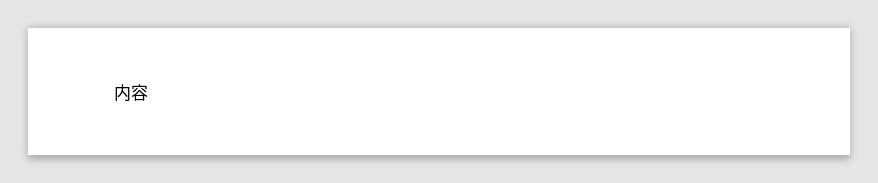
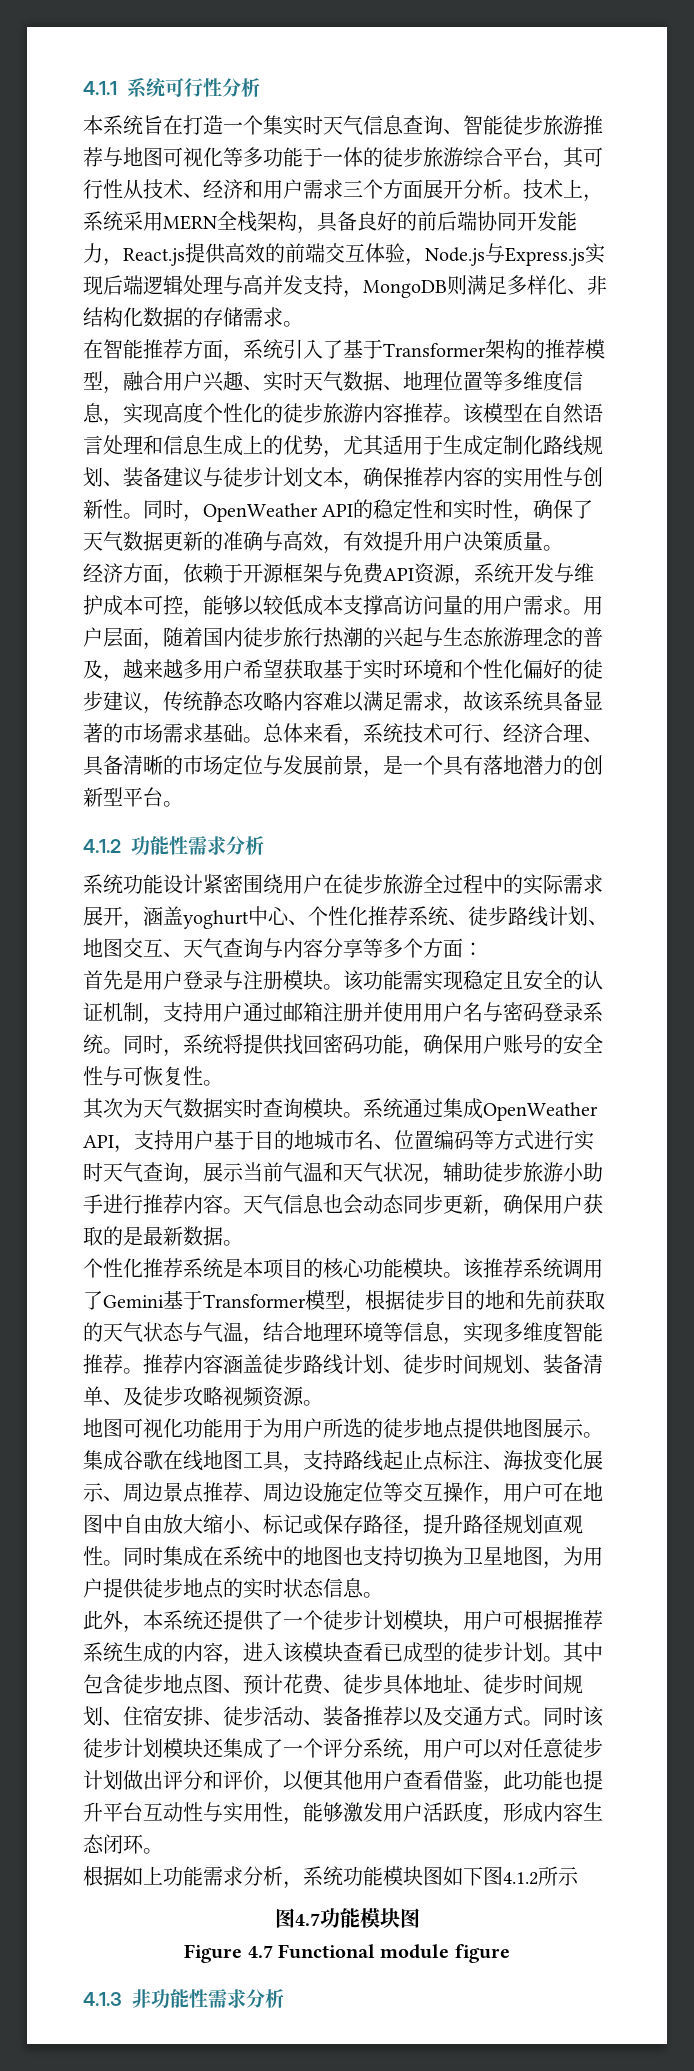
[114,84,148,102] 内容 -> [83,77,260,98] [83,115,603,136] [83,147,603,170] [83,179,603,202] [83,211,577,234] [83,243,605,266] [83,275,607,298] [83,307,303,327] [83,339,605,362] [83,370,583,394] [83,402,603,426] [83,435,603,458] [83,467,603,490] [83,499,594,522] [83,531,563,554] [83,563,594,586] [83,595,603,618] [83,627,603,650] [83,659,603,682] [83,691,603,714] [83,723,603,746] [83,755,603,778] [83,787,183,807] [83,836,264,855] [83,874,603,895] [83,906,608,929] [83,938,483,958] [83,970,603,991] [83,1002,603,1025] [83,1034,603,1057] [83,1066,223,1086] [83,1098,598,1121] [83,1130,594,1153] [83,1162,603,1185] [83,1194,603,1217] [83,1226,243,1246] [83,1258,603,1279] [83,1290,605,1313] [83,1321,603,1345] [83,1354,603,1375] [83,1386,323,1407] [83,1418,603,1439] [83,1450,603,1473] [83,1482,603,1505] [83,1514,583,1537] [83,1546,603,1569] [83,1578,383,1599] [83,1610,603,1633] [83,1642,603,1665] [83,1674,583,1695] [83,1705,604,1727] [83,1738,603,1761] [83,1770,603,1793] [83,1801,603,1825] [83,1834,163,1854] [83,1866,579,1889] [274,1908,420,1928] [184,1944,510,1963] [83,1989,284,2008] 4.1.1系统可行性分析 // 本系统旨在打造一个集实时天气信息查询、智能徒步旅游推荐与地图可视化等多功能于一体的徒步旅游综合平台，其可行性从技术、经济和用户需求三个方面展开分析。技术上，系统采用MERN全栈架构，具备良好的前后端协同开发能力，React.js提供高效的前端交互体验，Node.js与Express.js实现后端逻辑处理与高并发支持，MongoDB则满足多样化、非结构化数据的存储需求。 // 在智能推荐方面，系统引入了基于Transformer架构的推荐模型，融合用户兴趣、实时天气数据、地理位置等多维度信息，实现高度个性化的徒步旅游内容推荐。该模型在自然语言处理和信息生成上的优势，尤其适用于生成定制化路线规划、装备建议与徒步计划文本，确保推荐内容的实用性与创新性。同时，OpenWeather API的稳定性和实时性，确保了天气数据更新的准确与高效，有效提升用户决策质量。 // 经济方面，依赖于开源框架与免费API资源，系统开发与维护成本可控，能够以较低成本支撑高访问量的用户需求。用户层面，随着国内徒步旅行热潮的兴起与生态旅游理念的普及，越来越多用户希望获取基于实时环境和个性化偏好的徒步建议，传统静态攻略内容难以满足需求，故该系统具备显著的市场需求基础。总体来看，系统技术可行、经济合理、具备清晰的市场定位与发展前景，是一个具有落地潜力的创新型平台。 // 4.1.2功能性需求分析 // 系统功能设计紧密围绕用户在徒步旅游全过程中的实际需求展开，涵盖yoghurt中心、个性化推荐系统、徒步路线计划、地图交互、天气查询与内容分享等多个方面： // 首先是用户登录与注册模块。该功能需实现稳定且安全的认证机制，支持用户通过邮箱注册并使用用户名与密码登录系统。同时，系统将提供找回密码功能，确保用户账号的安全性与可恢复性。 // 其次为天气数据实时查询模块。系统通过集成OpenWeather API，支持用户基于目的地城市名、位置编码等方式进行实时天气查询，展示当前气温和天气状况，辅助徒步旅游小助手进行推荐内容。天气信息也会动态同步更新，确保用户获取的是最新数据。 // 个性化推荐系统是本项目的核心功能模块。该推荐系统调用了Gemini基于Transformer模型，根据徒步目的地和先前获取的天气状态与气温，结合地理环境等信息，实现多维度智能推荐。推荐内容涵盖徒步路线计划、徒步时间规划、装备清单、及徒步攻略视频资源。 // 地图可视化功能用于为用户所选的徒步地点提供地图展示。集成谷歌在线地图工具，支持路线起止点标注、海拔变化展示、周边景点推荐、周边设施定位等交互操作，用户可在地图中自由放大缩小、标记或保存路径，提升路径规划直观性。同时集成在系统中的地图也支持切换为卫星地图，为用户提供徒步地点的实时状态信息。 // 此外，本系统还提供了一个徒步计划模块，用户可根据推荐系统生成的内容，进入该模块查看已成型的徒步计划。其中包含徒步地点图、预计花费、徒步具体地址、徒步时间规划、住宿安排、徒步活动、装备推荐以及交通方式。同时该徒步计划模块还集成了一个评分系统，用户可以对任意徒步计划做出评分和评价，以便其他用户查看借鉴，此功能也提升平台互动性与实用性，能够激发用户活跃度，形成内容生态闭环。 // 根据如上功能需求分析，系统功能模块图如下图4.1.2所示 // 图4.7功能模块图 // Figure 4.7 Functional module figure // 4.1.3非功能性需求分析

